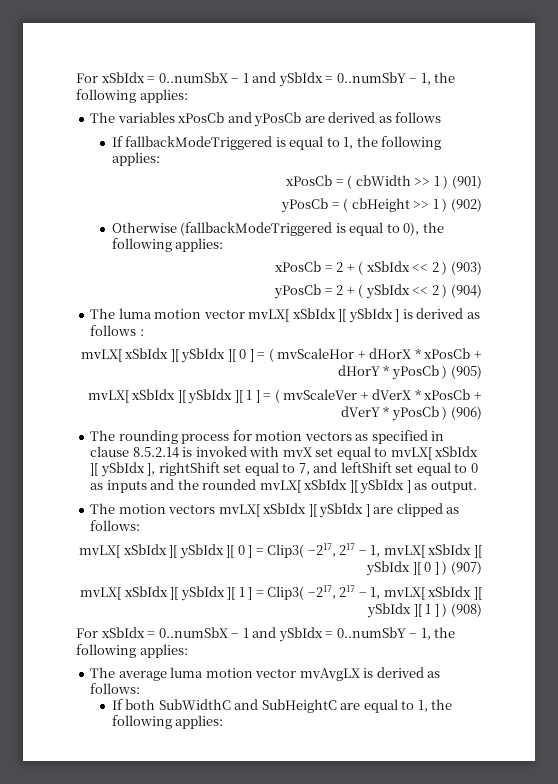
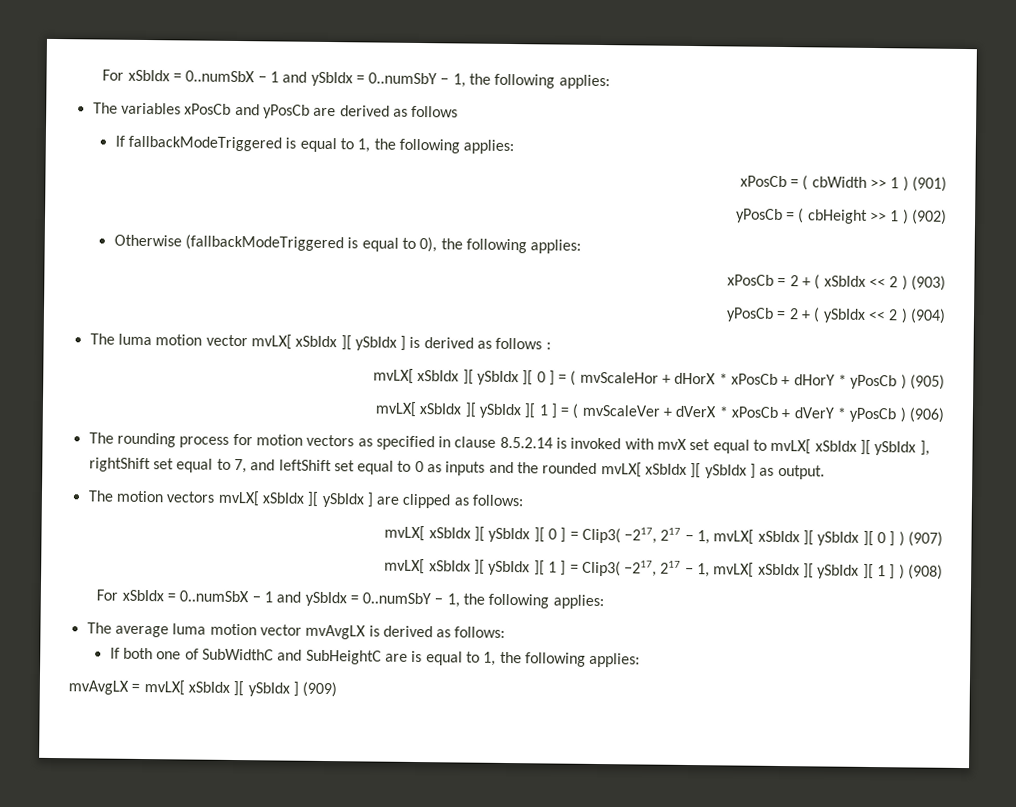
(156, 704) none -> [156,648,199,660] one of
[363,699,453,713] [111,715,224,729] equal to 1, the following applies: -> [411,650,641,668] [68,680,338,698] is equal to 1, the following applies: // mvAvgLX = mvLX[ xSbIdx ][ ySbIdx ] (909)

